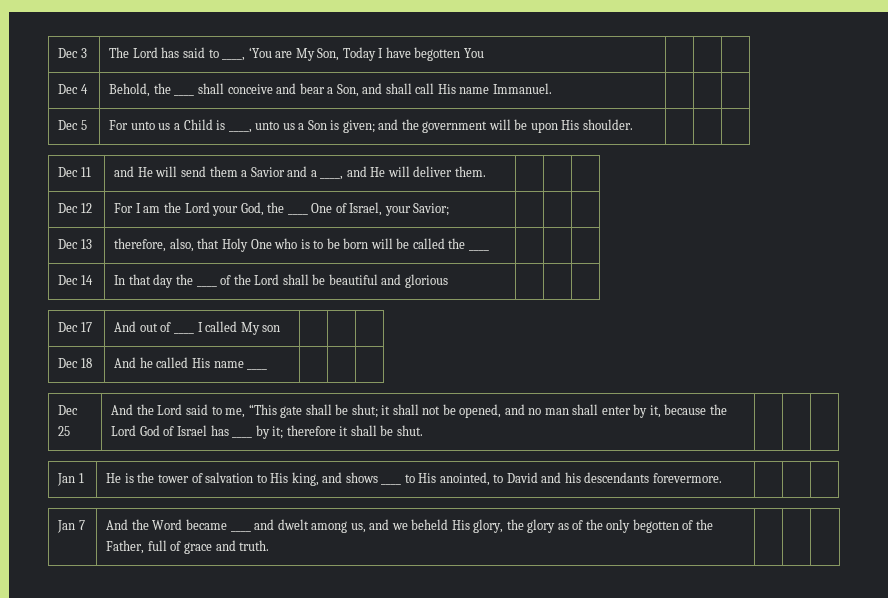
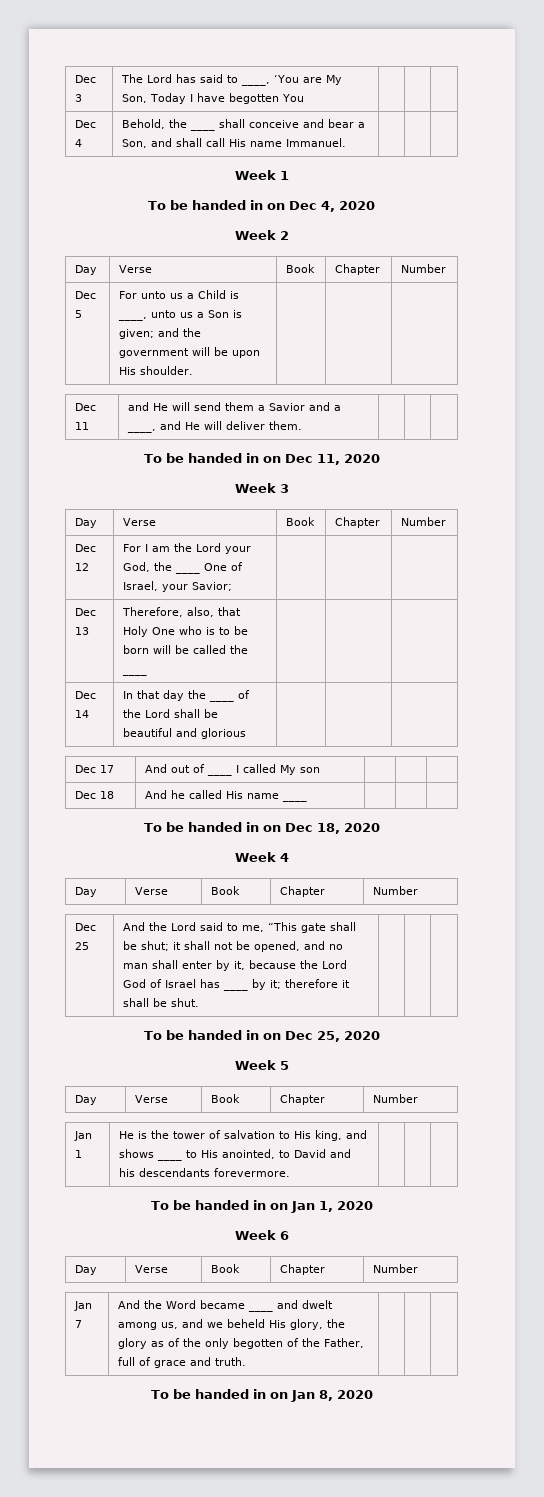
(552, 88) none -> [234,170,289,180] [148,200,375,212] [234,230,289,240] [74,265,97,275] [118,265,152,273] [285,264,315,273] [334,264,380,275] [400,264,446,273] // Week 1 // To be handed in on Dec 4, 2020 // Week 2 // Day | Verse | Book | Chapter | Number
(486, 171) none -> [143,453,380,465] [234,483,289,493] [74,518,97,528] [122,518,156,526] [285,517,315,526] [334,517,380,528] [400,517,446,526] // To be handed in on Dec 11, 2020 // Week 3 // Day | Verse | Book | Chapter | Number
[114,238,167,252] therefore, -> [121,607,183,617] Therefore,
(268, 369) none -> [143,822,380,834] [234,852,289,862] [74,887,97,897] [134,887,168,895] [210,886,240,895] [279,886,325,897] [372,886,418,895] // To be handed in on Dec 18, 2020 // Week 4 // Day | Verse | Book | Chapter | Number
(423, 430) none -> [143,1030,380,1042] [234,1060,289,1070] [74,1095,97,1105] [134,1095,168,1103] [210,1094,240,1103] [279,1094,325,1105] [372,1094,418,1103] // To be handed in on Dec 25, 2020 // Week 5 // Day | Verse | Book | Chapter | Number
(722, 478) none -> [150,1200,373,1213] [234,1230,289,1240] [74,1265,97,1275] [134,1265,168,1273] [210,1264,240,1273] [279,1264,325,1275] [372,1264,418,1273] // To be handed in on Jan 1, 2020 // Week 6 // Day | Verse | Book | Chapter | Number
(270, 545) none -> [150,1389,373,1402] // To be handed in on Jan 8, 2020

